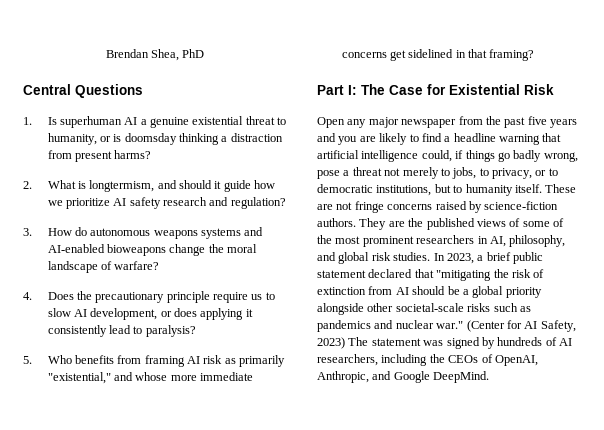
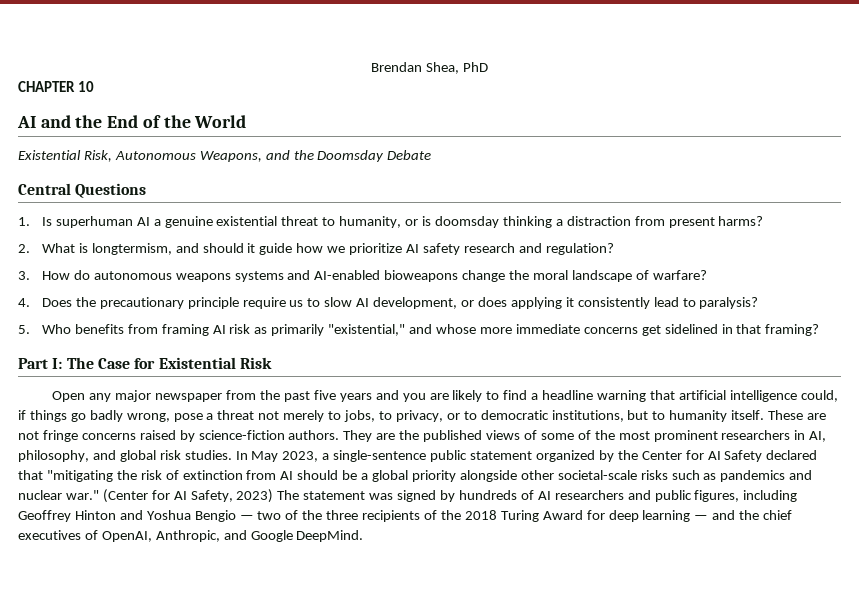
(205, 53) none -> [18,81,94,92] [17,115,247,128] [18,150,432,162] // CHAPTER 10 // AI and the End of the World // Existential Risk, Autonomous Weapons, and the Doomsday Debate
(445, 257) none -> [251,451,279,462] May
[486,252,511,261] brief -> [333,450,427,462] single-sentence
(366, 274) none -> [535,450,763,462] organized by the Center for AI Safety
[317,354,479,366] researchers, including the CEOs -> [554,490,798,502] [18,510,793,522] [18,530,81,540] researchers and public figures, including Geoffrey Hinton and Yoshua Bengio — two of the three recipients of the 2018 Turing Award for deep learning — and the chief executives

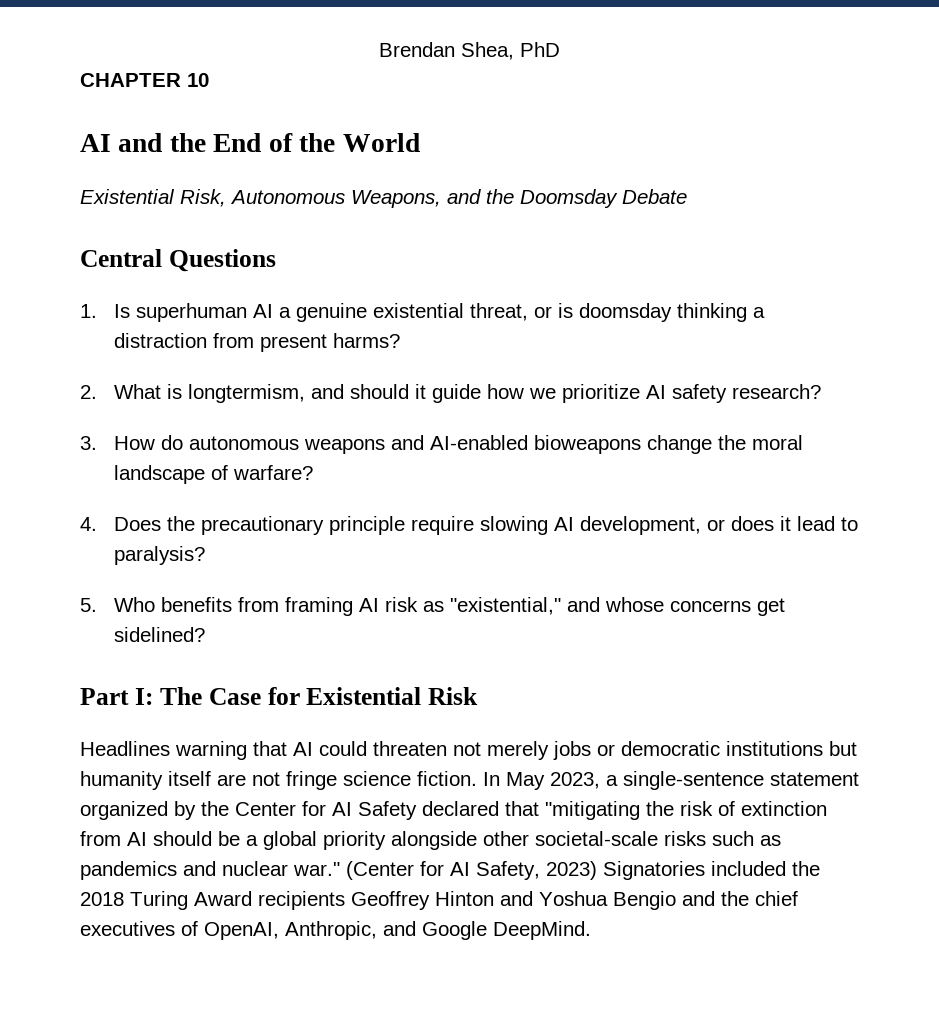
[281,216,402,228] threat to humanity, -> [470,303,529,321] threat,
[463,243,614,255] research and regulation? -> [732,384,822,399] research?
[234,271,284,282] systems -> (386, 446) none
[289,297,353,307] us to slow -> [480,516,549,535] slowing
[510,297,650,309] applying it consistently -> [780,516,792,531] it
[271,324,325,336] primarily -> (445, 606) none
[479,324,820,336] more immediate concerns get sidelined in that framing? -> [670,598,786,616] [114,627,206,642] concerns get sidelined?
[52,390,838,402] [18,410,827,422] [18,430,827,442] [18,450,232,462] Open any major newspaper from the past five years and you are likely to find a headline warning that artificial intelligence could, if things go badly wrong, pose a threat not merely to jobs, to privacy, or to democratic institutions, but to humanity itself. These are not fringe concerns raised by science-fiction authors. They are the published views of some of the most prominent researchers in AI, philosophy, and global risk studies. -> [80,741,857,760] [80,771,477,790] Headlines warning that AI could threaten not merely jobs or democratic institutions but humanity itself are not fringe science fiction.
[430,450,468,462] public -> (764, 780) none
[277,490,798,502] The statement was signed by hundreds of AI researchers and public figures, including -> [603,861,820,880] [80,891,345,910] Signatories included the 2018 Turing Award recipients
[239,510,709,522] — two of the three recipients of the 2018 Turing Award for deep learning — -> (676, 900) none

